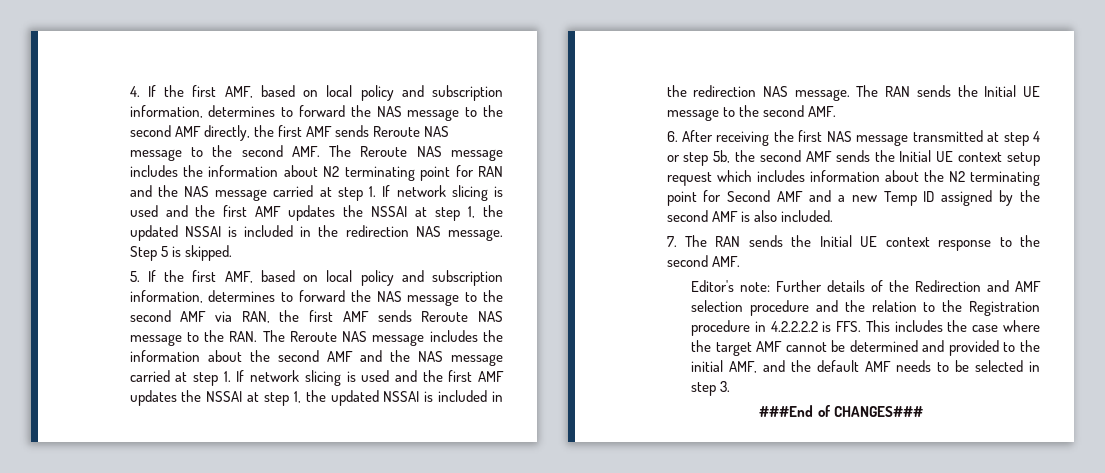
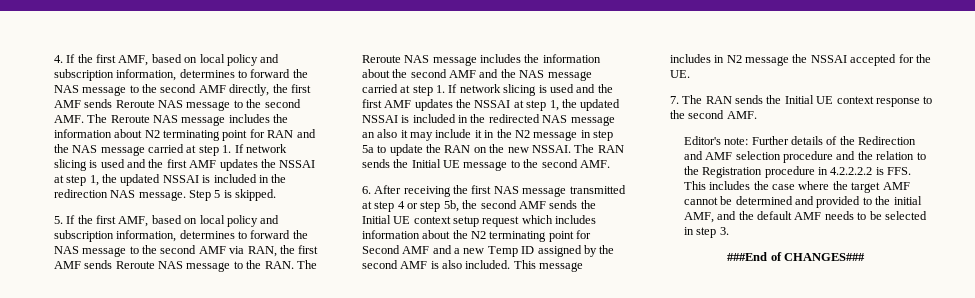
[693,85,850,101] redirection NAS message. -> [488,114,615,126] [361,129,614,141] [361,144,571,156] redirected NAS message an also it may include it in the N2 message in step 5a to update the RAN on the new NSSAI.
(833, 216) none -> [513,260,584,272] [669,54,931,66] [669,70,690,78] This message includes in N2 message the NSSAI accepted for the UE.

